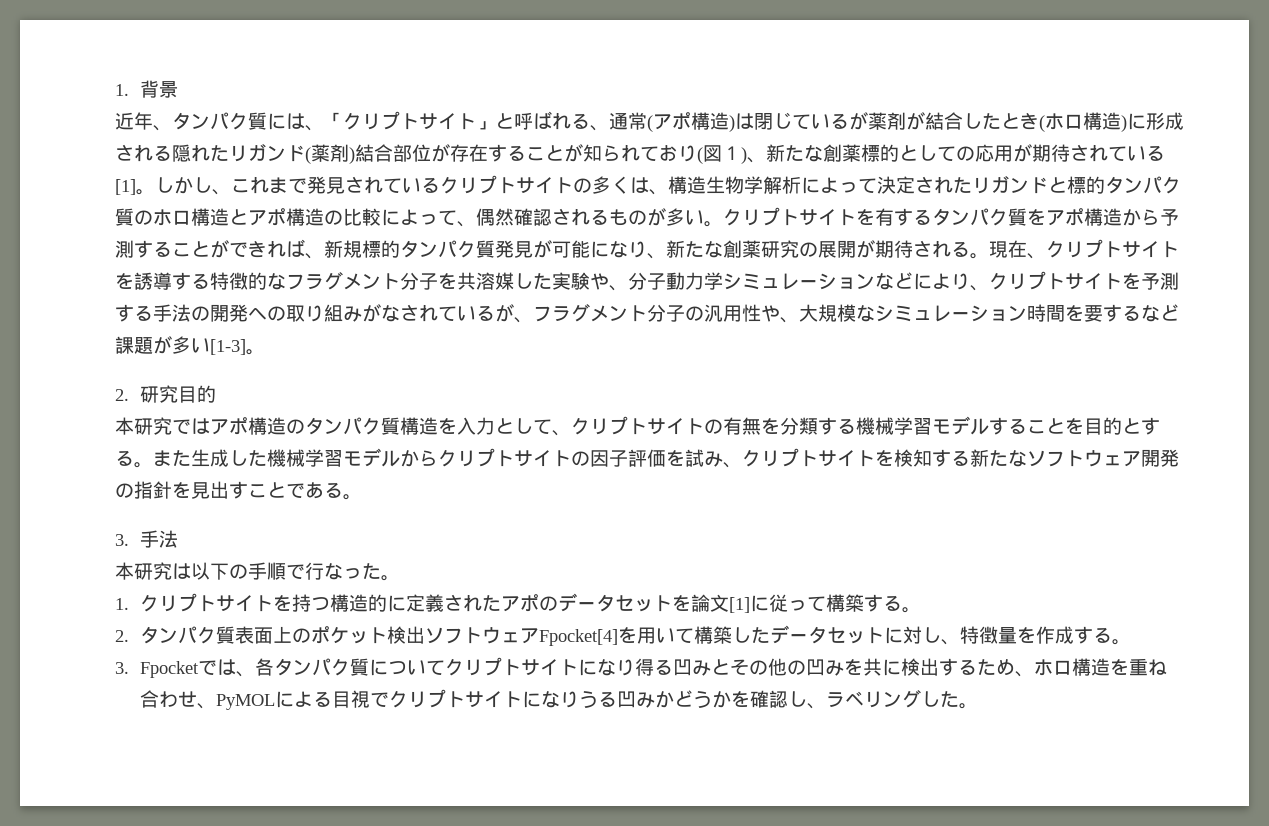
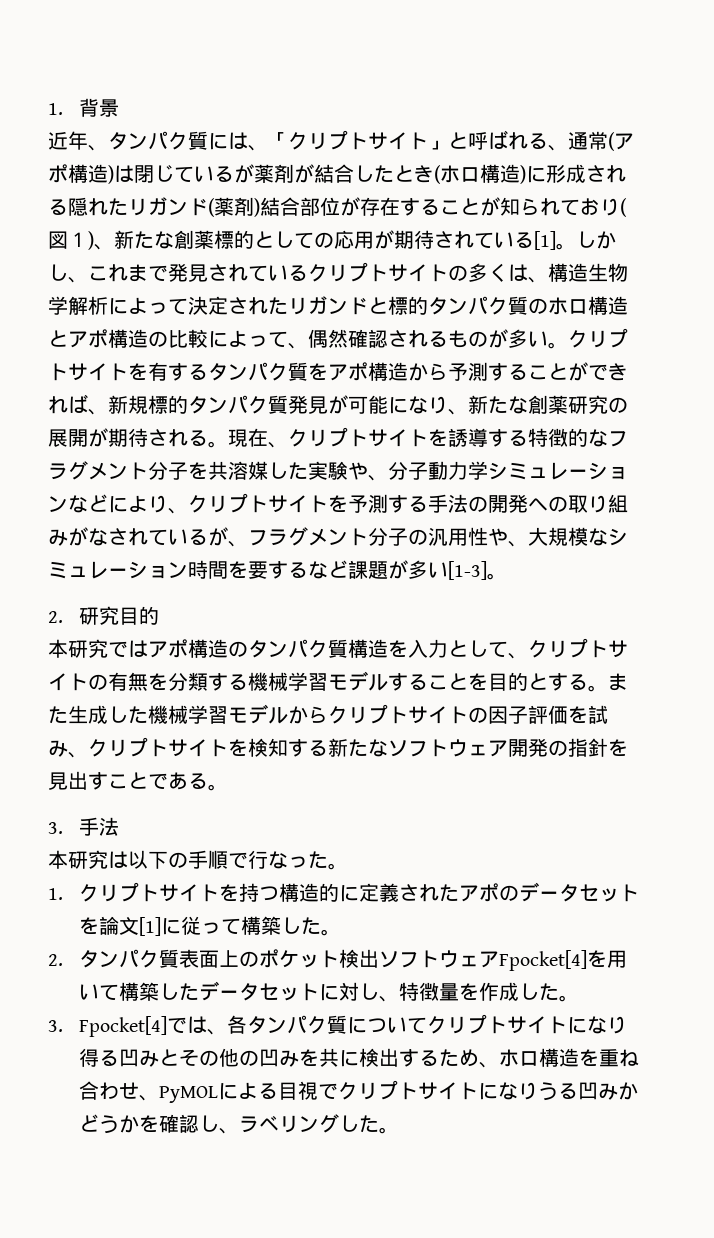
[864,594,903,612] する -> [281,917,322,935] した
[1074,626,1132,645] [115,661,200,678] する。 // 3. Fpocket -> [519,983,580,1002] [48,1016,168,1037] した。 // 3. Fpocket[4]

